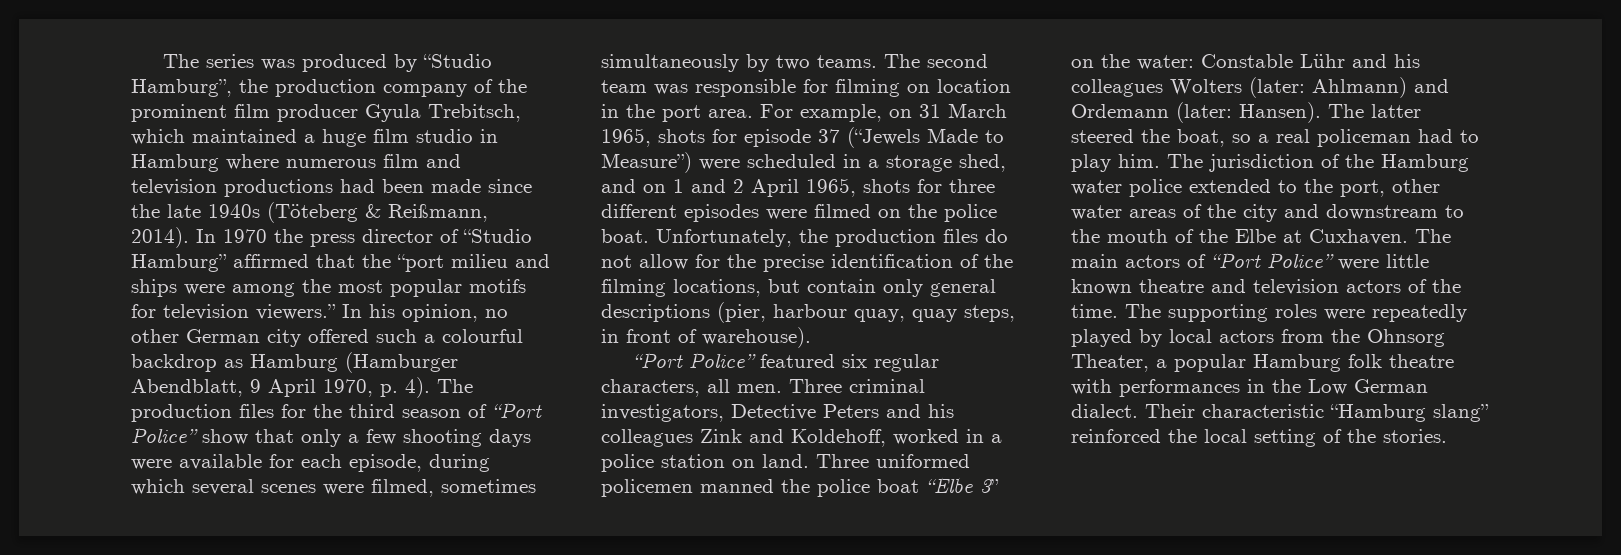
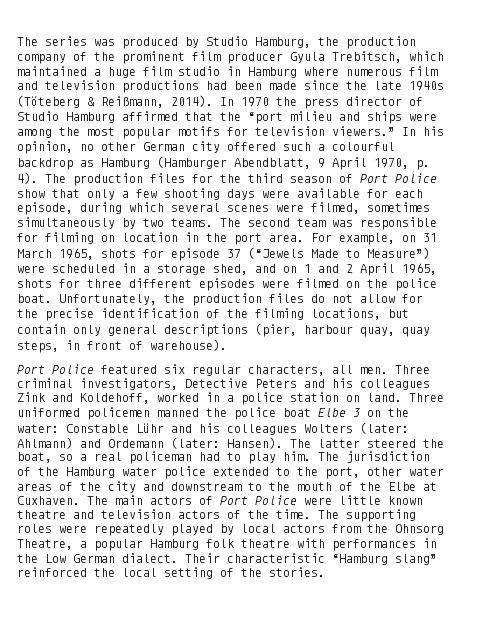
[422,54,492,68] [131,79,232,97] “Studio Hamburg”, -> [206,36,311,48] Studio Hamburg,
[463,229,532,243] [131,254,227,272] “Studio Hamburg” -> [17,111,115,123] Studio Hamburg
[492,402,542,418] [131,427,198,443] “Port Police” -> [360,173,437,183] Port Police
[632,352,756,368] “Port Police” -> [17,364,94,374] Port Police
[926,477,999,493] “Elbe 3” -> [318,408,360,417] Elbe 3
[1211,252,1334,268] “Port Police” -> [220,495,297,505] Port Police
[1071,354,1149,372] Theater, -> [17,539,73,550] Theatre,

